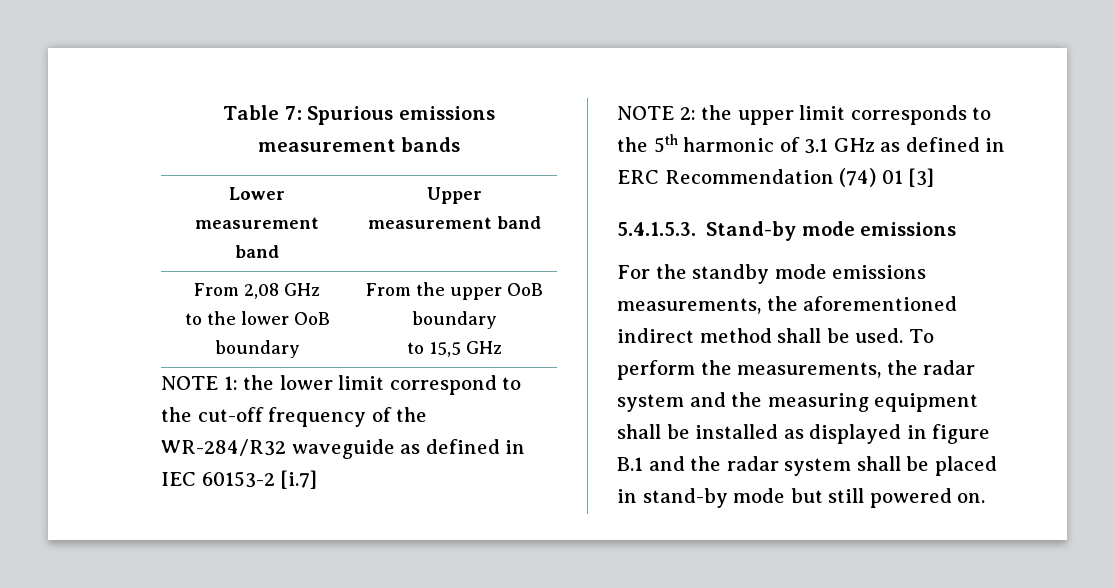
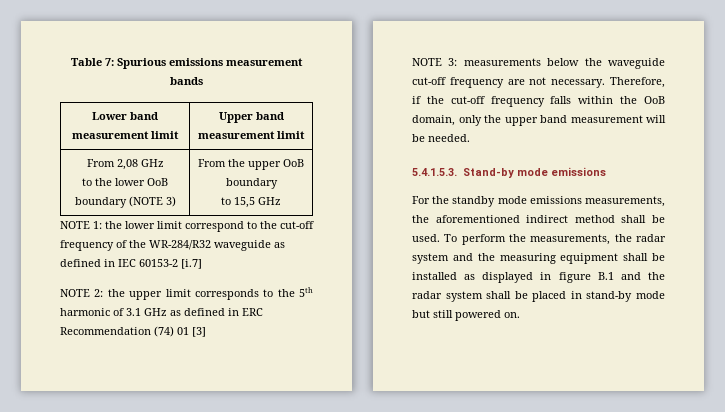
[195,217,319,229] [235,245,279,258] [427,187,482,204] [368,216,541,229] measurement band | Upper measurement band -> [130,112,158,120] [72,131,179,139] [218,112,284,123] [198,131,305,139] band measurement limit | Upper band measurement limit
(300, 349) none -> [128,196,176,207] (NOTE 3)
(935, 177) none -> [412,58,665,69] [412,77,665,88] [412,96,665,107] [412,115,666,126] [412,134,470,142] // NOTE 3: measurements below the waveguide cut-off frequency are not necessary. Therefore, if the cut-off frequency falls within the OoB domain, only the upper band measurement will be needed.

